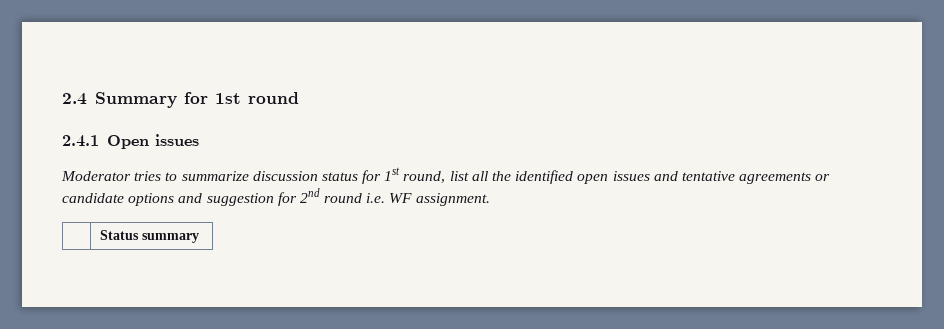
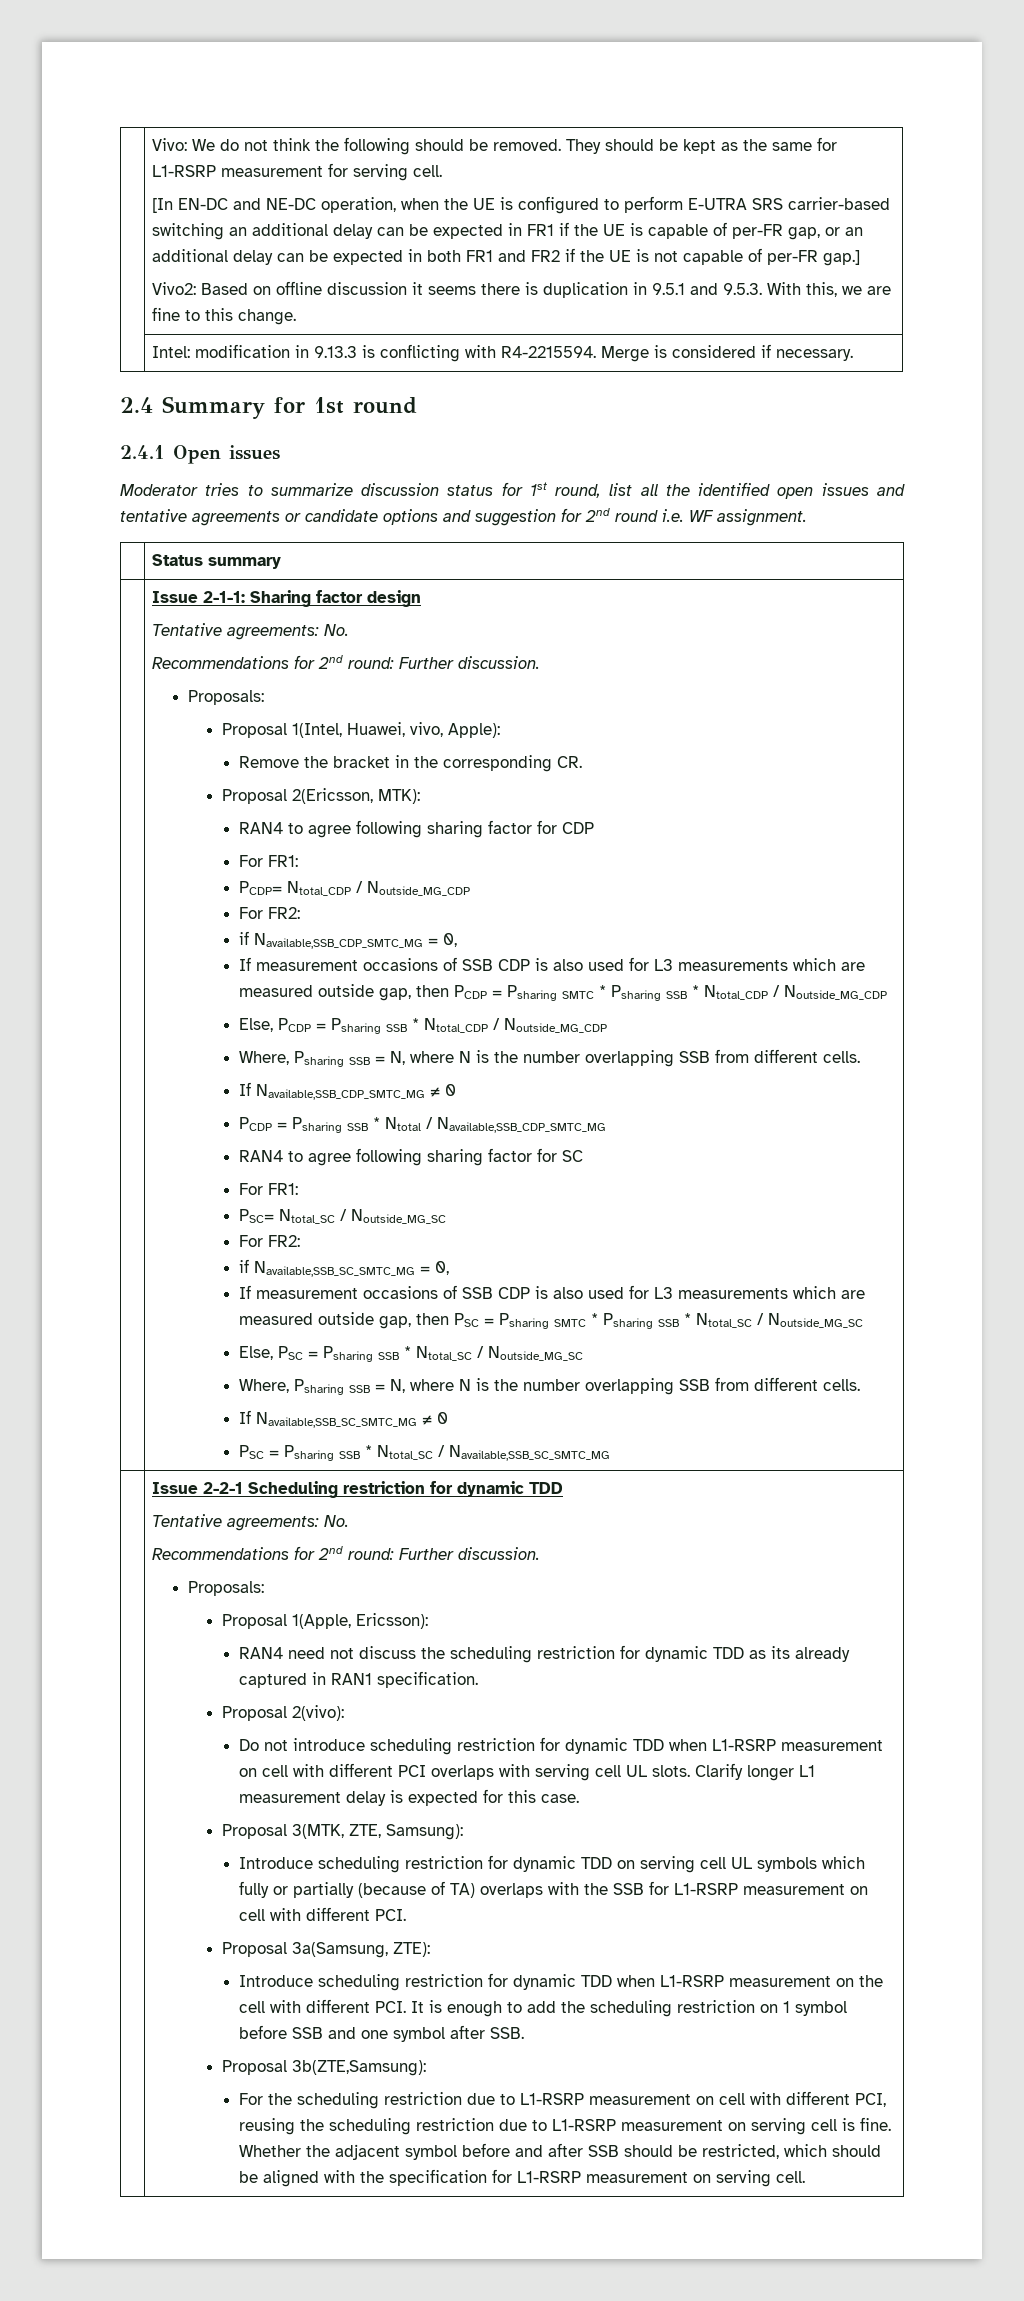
(62, 99) none -> [152,137,838,155] [152,163,443,181] [152,196,891,214] [152,222,864,240] [152,248,861,266] [152,281,892,298] [152,307,297,325] [152,344,854,362] | Vivo: We do not think the following should be removed. They should be kept as the same for L1-RSRP measurement for serving cell. // [In EN-DC and NE-DC operation, when the UE is configured to perform E-UTRA SRS carrier-based switching an additional delay can be expected in FR1 if the UE is capable of per-FR gap, or an additional delay can be expected in both FR1 and FR2 if the UE is not capable of per-FR gap.] // Vivo2: Based on offline discussion it seems there is duplication in 9.5.1 and 9.5.3. With this, we are fine to this change. // | Intel: modification in 9.13.3 is conflicting with R4-2215594. Merge is considered if necessary. //
(200, 238) none -> [152,590,422,607] [152,623,350,640] [152,655,541,669] [187,690,264,705] [222,722,501,738] [239,755,583,772] [222,788,421,804] [239,820,595,838] [239,855,299,867] [239,881,471,896] [239,907,301,919] [239,931,458,949] [239,957,866,971] [239,984,888,1001] [239,1018,608,1034] [239,1049,861,1067] [239,1082,457,1100] [239,1117,607,1133] [239,1148,584,1166] [239,1183,299,1195] [239,1209,447,1224] [239,1235,301,1247] [239,1259,450,1277] [239,1285,866,1299] [239,1312,864,1329] [239,1346,584,1362] [239,1377,861,1395] [239,1410,449,1428] [239,1445,611,1461] [152,1481,564,1498] [152,1514,350,1531] [152,1546,541,1560] [187,1581,264,1596] [222,1613,429,1629] [239,1645,851,1663] [239,1671,479,1688] [222,1705,345,1721] [239,1737,884,1755] [239,1763,816,1781] [239,1789,580,1806] [222,1824,464,1840] [239,1855,866,1873] [239,1881,869,1898] [239,1907,407,1921] [222,1942,431,1958] [239,1973,884,1991] [239,1999,848,2017] [239,2025,525,2042] [222,2060,427,2076] [239,2091,887,2109] [239,2117,892,2135] [239,2143,882,2160] [239,2169,806,2187] // | Issue 2-1-1: Sharing factor design // Tentative agreements: No. // Recommendations for 2nd round: Further discussion. // Proposals: // Proposal 1(Intel, Huawei, vivo, Apple): // Remove the bracket in the corresponding CR. // Proposal 2(Ericsson, MTK): // RAN4 to agree following sharing factor for CDP // For FR1: // PCDP= Ntotal_CDP / Noutside_MG_CDP // For FR2: // if Navailable,SSB_CDP_SMTC_MG = 0, // If measurement occasions of SSB CDP is also used for L3 measurements which are measured outside gap, then PCDP = Psharing SMTC * Psharing SSB * Ntotal_CDP / Noutside_MG_CDP // Else, PCDP = Psharing SSB * Ntotal_CDP / Noutside_MG_CDP // Where, Psharing SSB = N, where N is the number overlapping SSB from different cells. // If Navailable,SSB_CDP_SMTC_MG ≠ 0 // PCDP = Psharing SSB * Ntotal / Navailable,SSB_CDP_SMTC_MG // RAN4 to agree following sharing factor for SC // For FR1: // PSC= Ntotal_SC / Noutside_MG_SC // For FR2: // if Navailable,SSB_SC_SMTC_MG = 0, // If measurement occasions of SSB CDP is also used for L3 measurements which are measured outside gap, then PSC = Psharing SMTC * Psharing SSB * Ntotal_SC / Noutside_MG_SC // Else, PSC = Psharing SSB * Ntotal_SC / Noutside_MG_SC // Where, Psharing SSB = N, where N is the number overlapping SSB from different cells. // If Navailable,SSB_SC_SMTC_MG ≠ 0 // PSC = Psharing SSB * Ntotal_SC / Navailable,SSB_SC_SMTC_MG // | Issue 2-2-1 Scheduling restriction for dynamic TDD // Tentative agreements: No. // Recommendations for 2nd round: Further discussion. // Proposals: // Proposal 1(Apple, Ericsson): // RAN4 need not discuss the scheduling restriction for dynamic TDD as its already captured in RAN1 specification. // Proposal 2(vivo): // Do not introduce scheduling restriction for dynamic TDD when L1-RSRP measurement on cell with different PCI overlaps with serving cell UL slots. Clarify longer L1 measurement delay is expected for this case. // Proposal 3(MTK, ZTE, Samsung): // Introduce scheduling restriction for dynamic TDD on serving cell UL symbols which fully or partially (because of TA) overlaps with the SSB for L1-RSRP measurement on cell with different PCI. // Proposal 3a(Samsung, ZTE): // Introduce scheduling restriction for dynamic TDD when L1-RSRP measurement on the cell with different PCI. It is enough to add the scheduling restriction on 1 symbol before SSB and one symbol after SSB. // Proposal 3b(ZTE,Samsung): // For the scheduling restriction due to L1-RSRP measurement on cell with different PCI, reusing the scheduling restriction due to L1-RSRP measurement on serving cell is fine. Whether the adjacent symbol before and after SSB should be restricted, which should be aligned with the specification for L1-RSRP measurement on serving cell.

